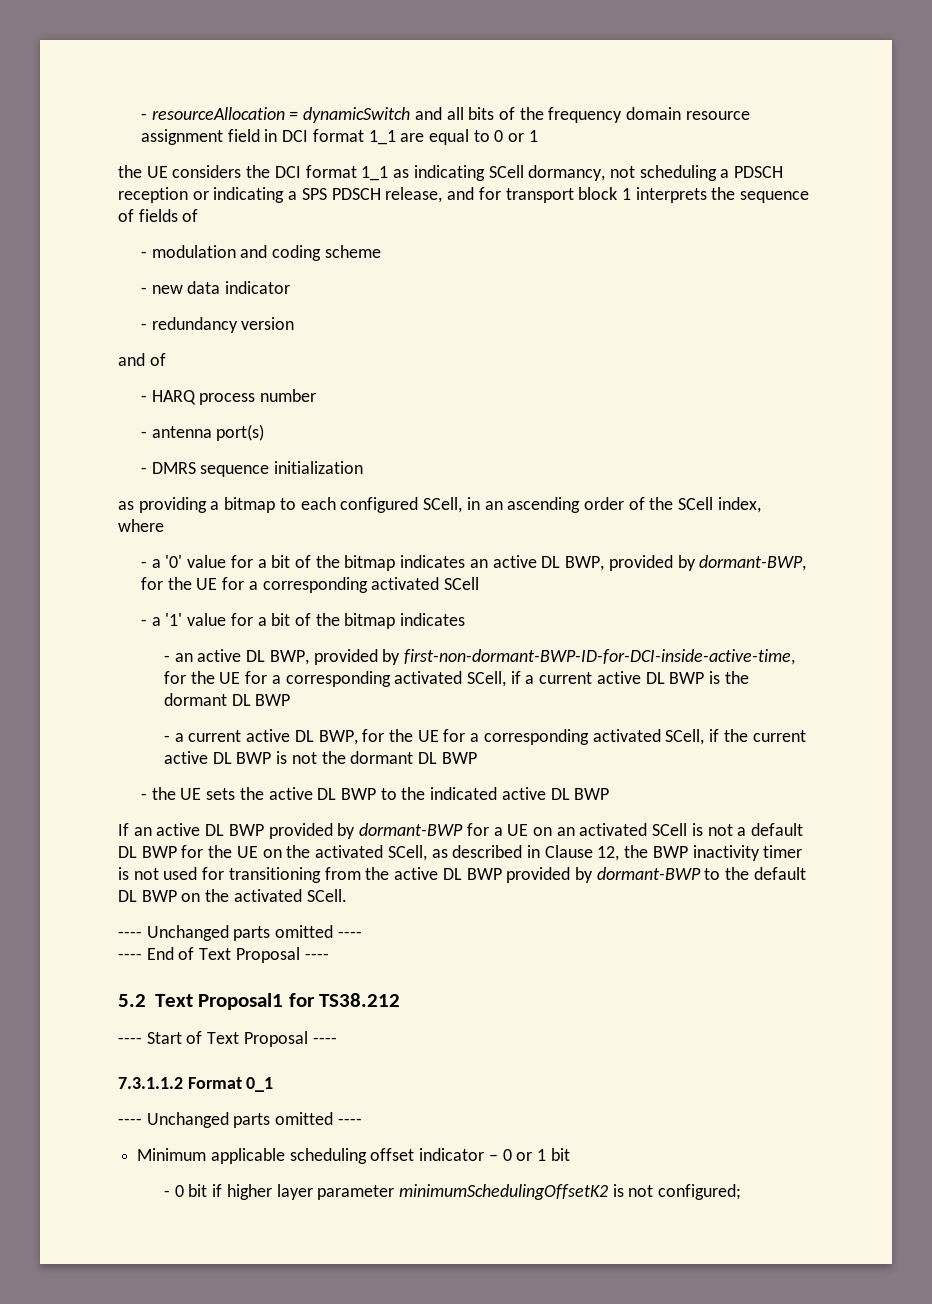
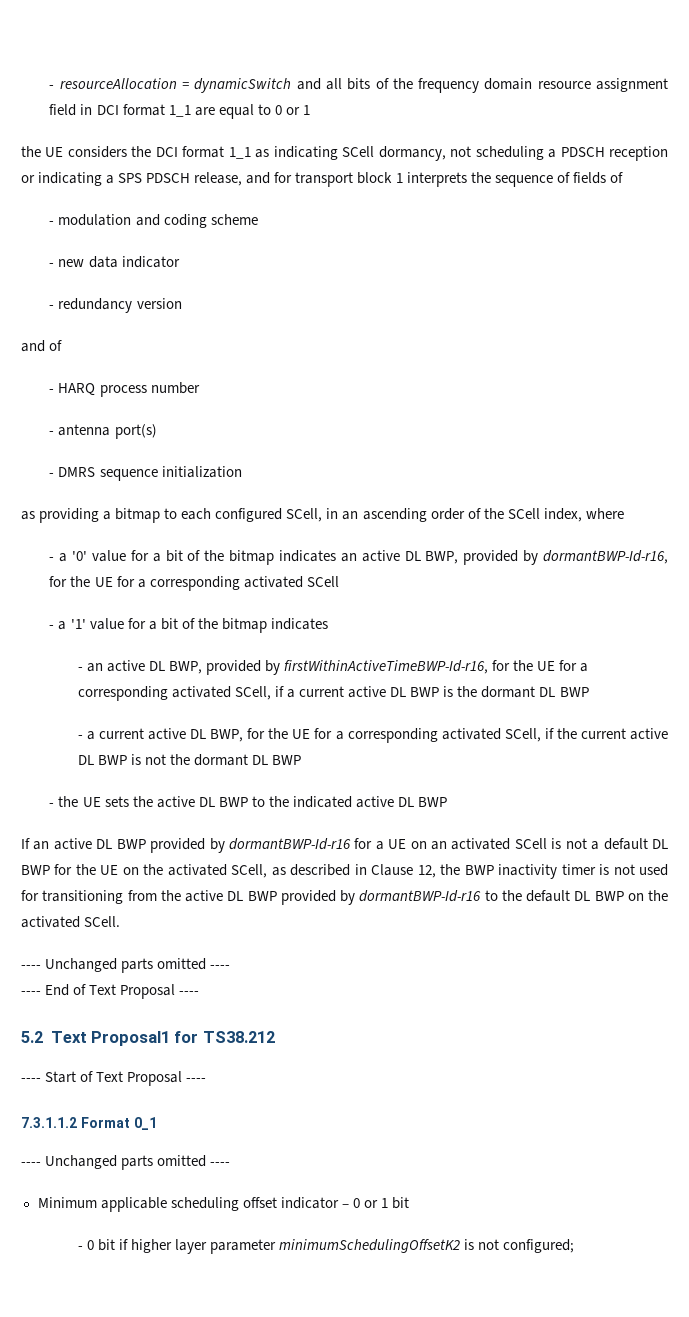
[699,555,807,571] dormant-BWP, -> [543,550,668,564] dormantBWP-Id-r16,
[403,649,795,665] first-non-dormant-BWP-ID-for-DCI-inside-active-time, -> [284,660,489,674] firstWithinActiveTimeBWP-Id-r16,
[359,823,464,836] dormant-BWP -> [228,838,351,850] dormantBWP-Id-r16
[596,867,701,880] dormant-BWP -> [359,890,482,902] dormantBWP-Id-r16

